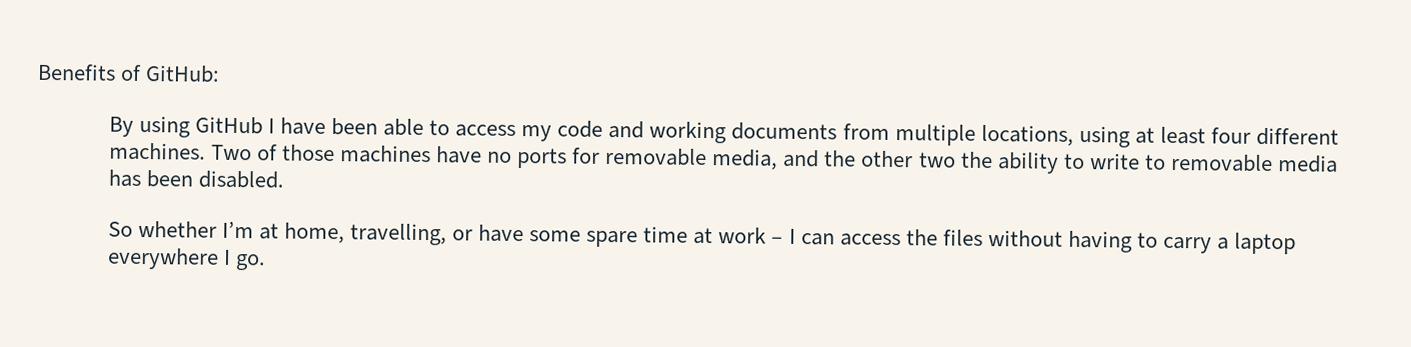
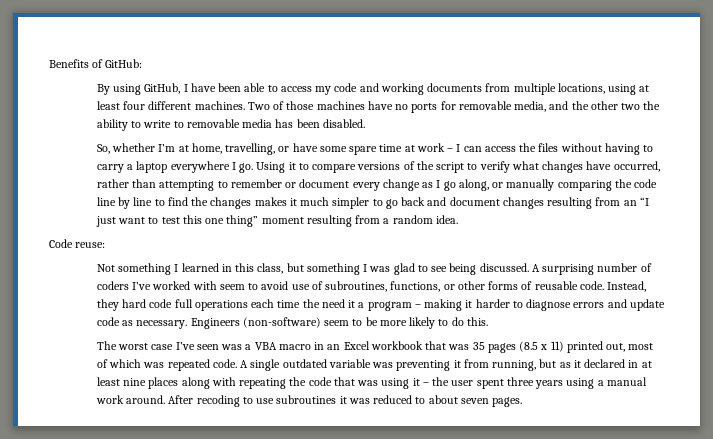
[194,116,263,135] GitHub -> [144,83,181,94] GitHub,
[107,221,133,237] So -> [96,144,110,154] So,
(266, 262) none -> [256,161,660,173] [96,179,658,191] [96,197,649,209] [95,215,458,227] [49,239,106,248] [96,263,652,275] [96,281,647,292] [96,299,665,311] [96,317,488,329] [96,341,654,353] [96,359,652,371] [96,377,647,389] [95,395,523,407] Using it to compare versions of the script to verify what changes have occurred, rather than attempting to remember or document every change as I go along, or manually comparing the code line by line to find the changes makes it much simpler to go back and document changes resulting from an “I just want to test this one thing” moment resulting from a random idea. // Code reuse: // Not something I learned in this class, but something I was glad to see being discussed. A surprising number of coders I’ve worked with seem to avoid use of subroutines, functions, or other forms of reusable code. Instead, they hard code full operations each time the need it a program – making it harder to diagnose errors and update code as necessary. Engineers (non-software) seem to be more likely to do this. // The worst case I’ve seen was a VBA macro in an Excel workbook that was 35 pages (8.5 x 11) printed out, most of which was repeated code. A single outdated variable was preventing it from running, but as it declared in at least nine places along with repeating the code that was using it – the user spent three years using a manual work around. After recoding to use subroutines it was reduced to about seven pages.

